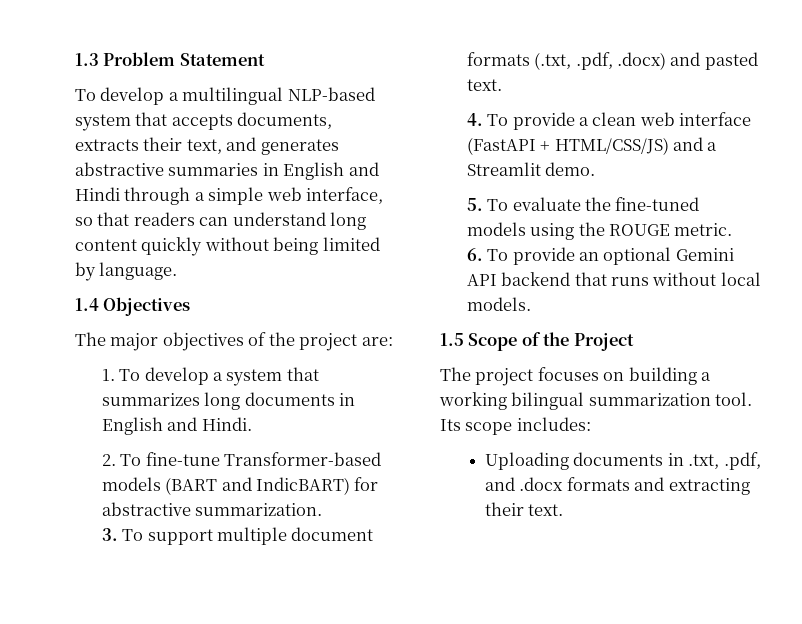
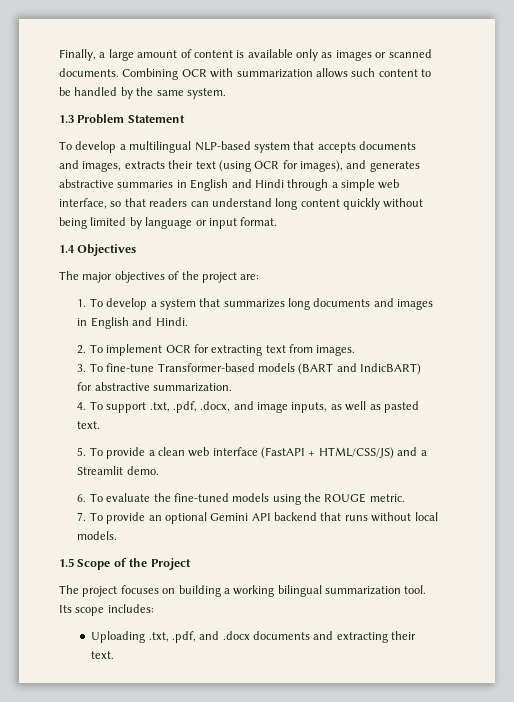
(75, 59) none -> [59,49,432,61] [59,68,431,80] [59,87,226,99] Finally, a large amount of content is available only as images or scanned documents. Combining OCR with summarization allows such content to be handled by the same system. //
[237,112,333,129] [75,137,222,154] documents, extracts their text, -> [359,141,416,150] [59,160,343,172] documents and images, extracts their text (using OCR for images),
[99,262,178,280] language. -> [145,217,278,229] language or input format.
(335, 399) none -> [373,298,434,310] and images
(142, 460) none -> [106,344,356,356] [77,363,103,372] implement OCR for extracting text from images. // 3. To
[101,528,118,541] 3. -> [77,402,87,410] 4.
[217,527,374,545] [466,52,701,70] multiple document formats (.txt, .pdf, .docx) and -> [149,401,381,413] .txt, .pdf, .docx, and image inputs, as well as
[466,113,483,126] 4. -> [77,447,87,456] 5.
[466,198,483,211] 5. -> [77,494,87,502] 6.
[466,248,483,261] 6. -> [77,512,87,521] 7.
[573,452,684,466] documents in -> (146, 637) none
[566,477,630,491] formats -> [253,631,311,640] documents

